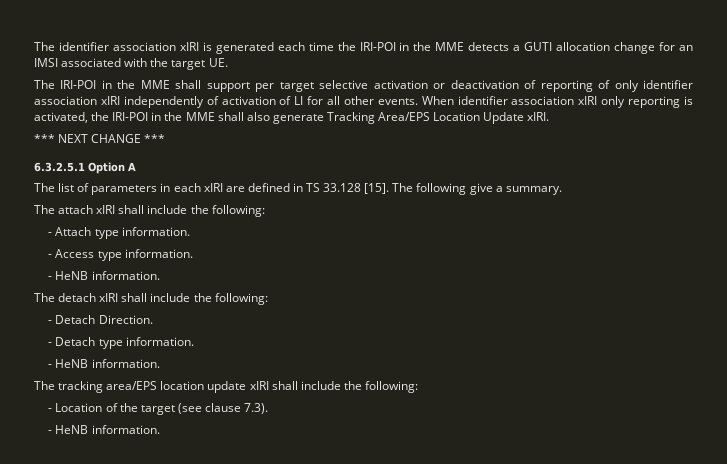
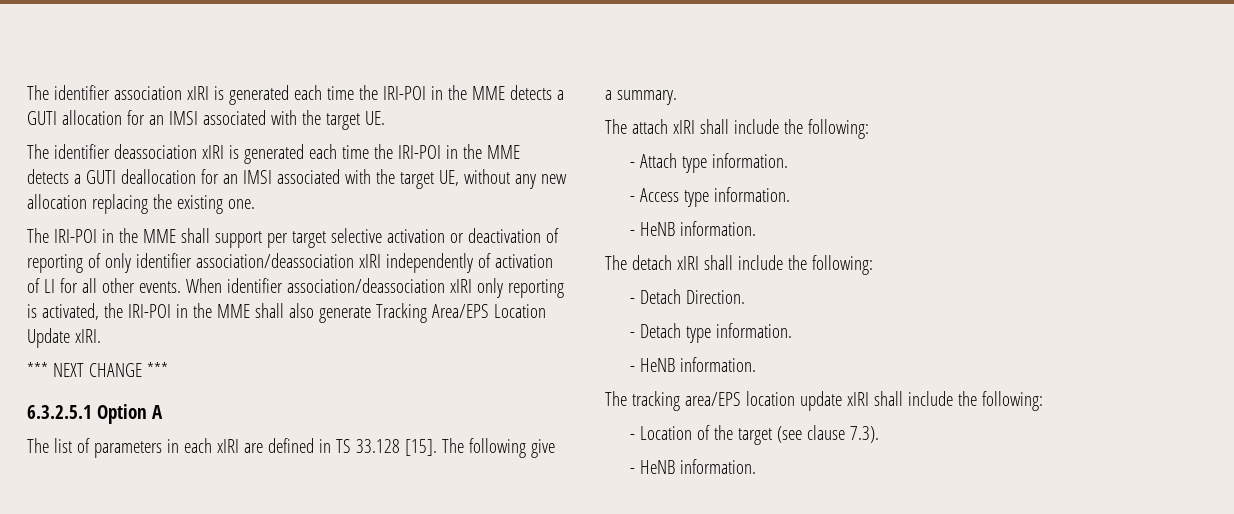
[614,42,656,54] change -> (122, 117) none
(228, 62) none -> [27,144,520,164] [27,169,567,189] [27,194,255,214] // The identifier deassociation xIRI is generated each time the IRI-POI in the MME detects a GUTI deallocation for an IMSI associated with the target UE, without any new allocation replacing the existing one.
[34,96,97,105] association -> [195,253,354,268] association/deassociation
[511,96,575,105] association -> [286,278,445,293] association/deassociation

